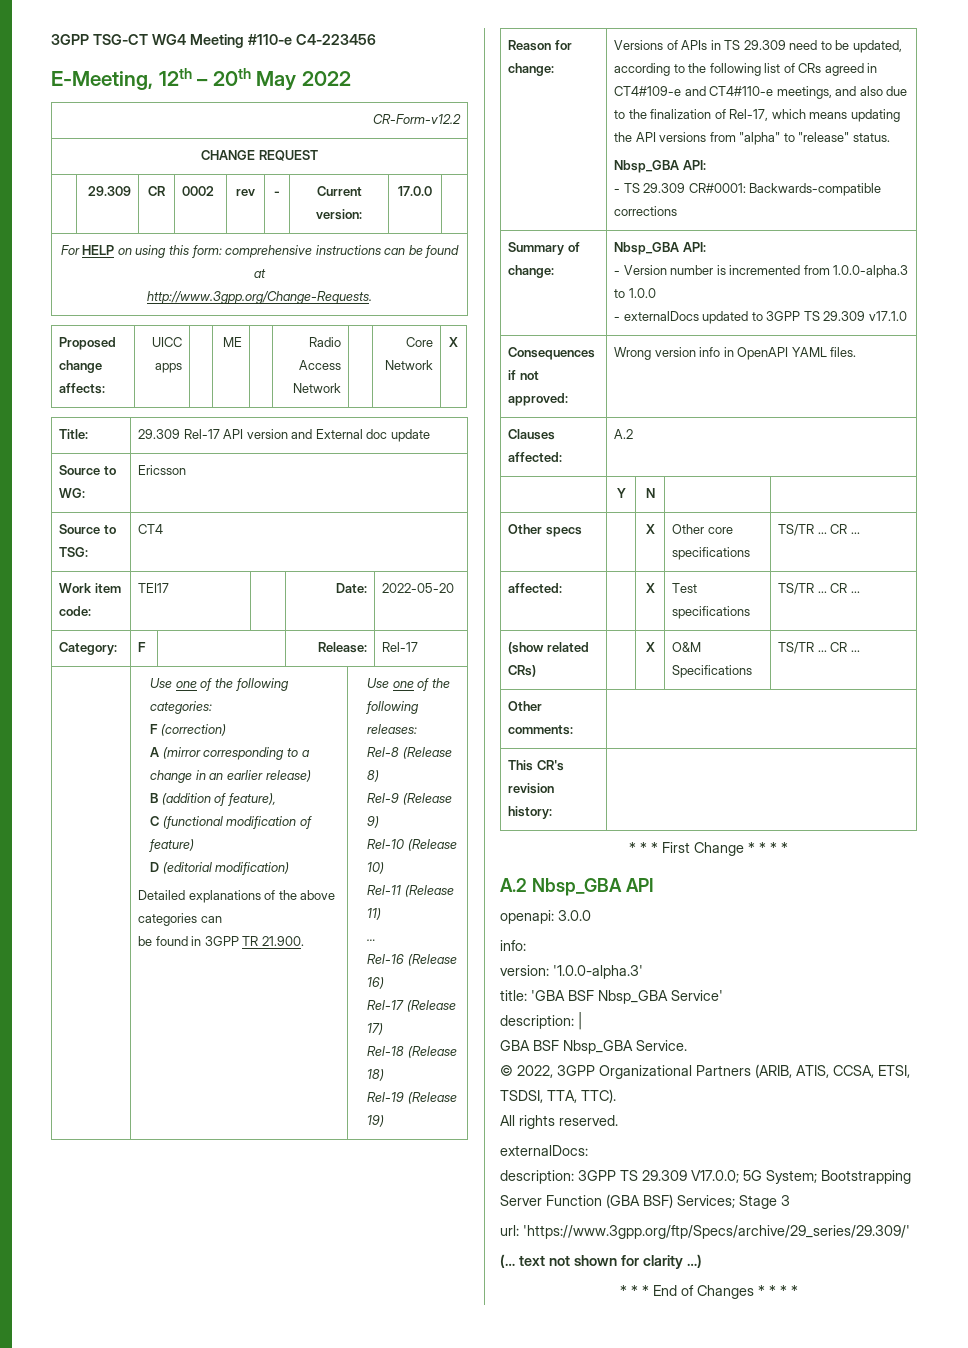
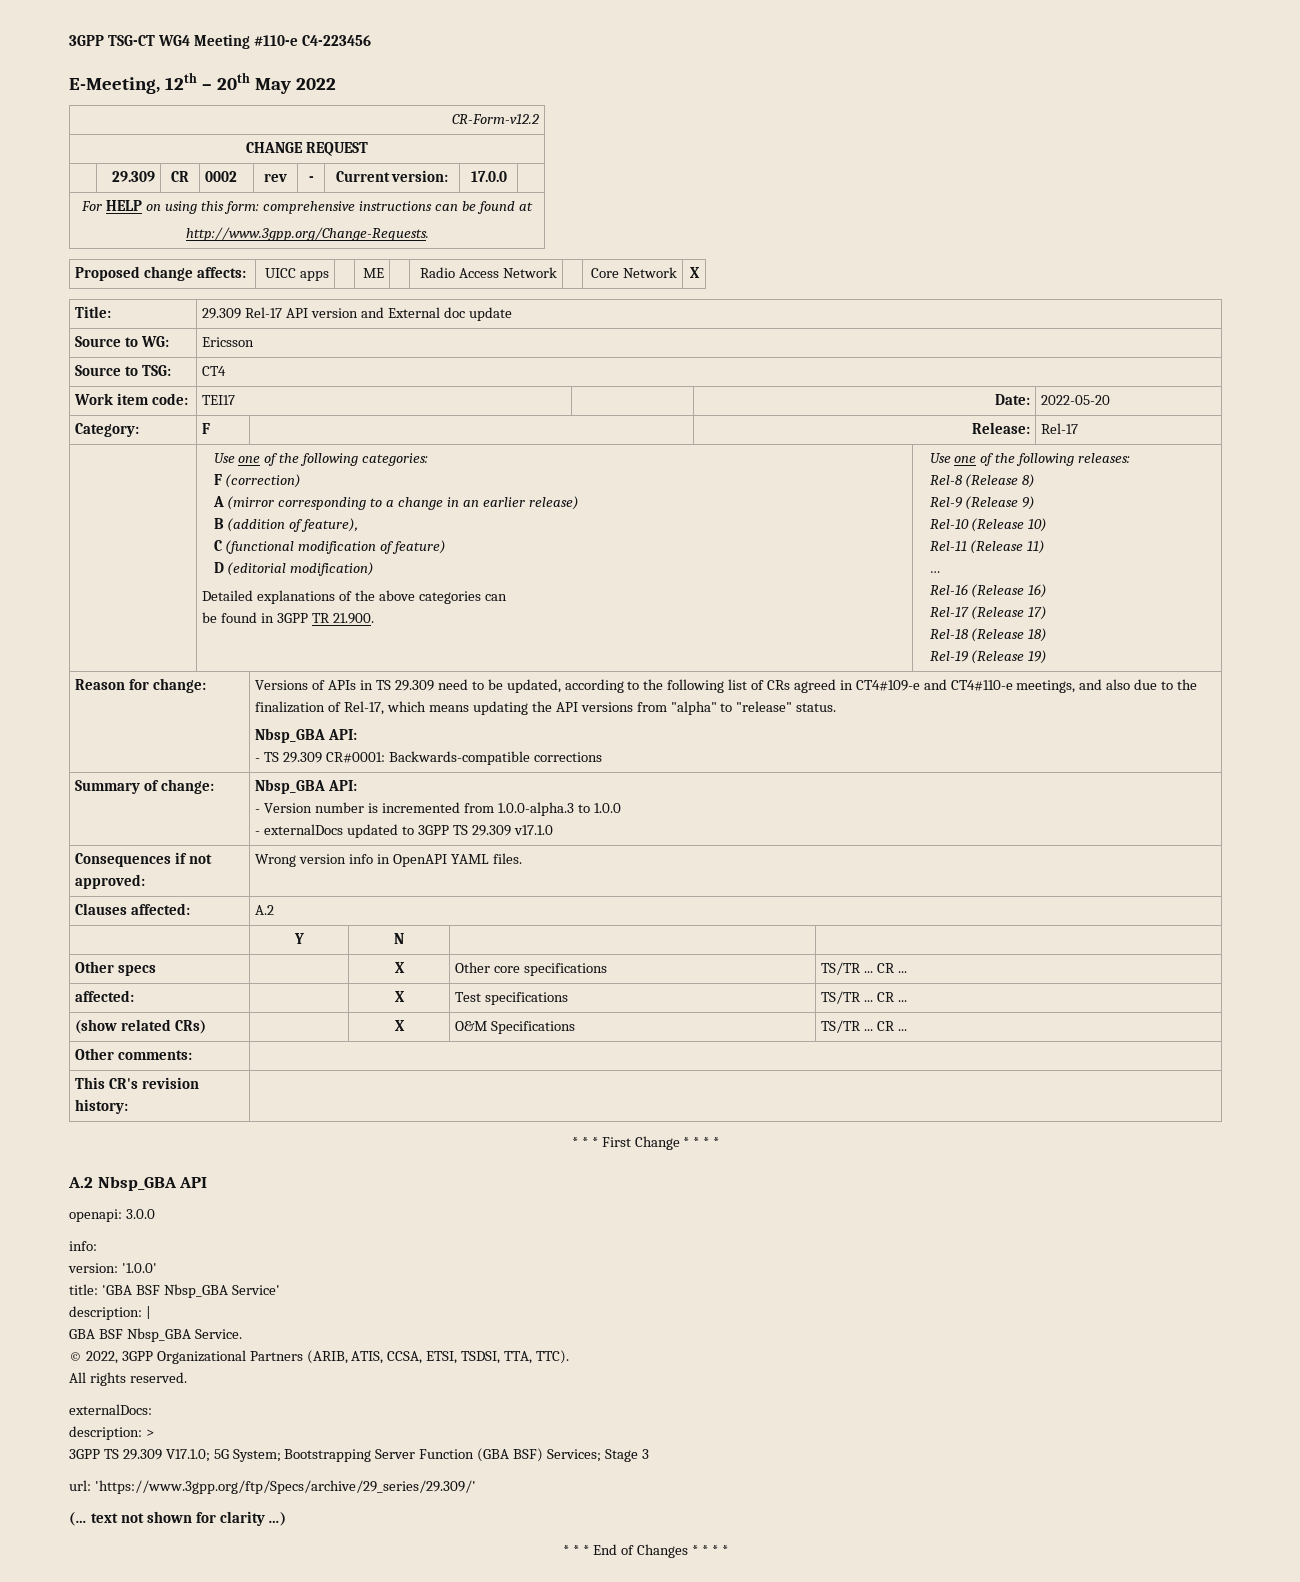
[553,965,643,979] '1.0.0-alpha.3' -> [121,1263,157,1273] '1.0.0'
[578,1170,739,1183] 3GPP TS 29.309 V17.0.0; -> [145,1429,154,1437] [69,1449,210,1462] > // 3GPP TS 29.309 V17.1.0;

